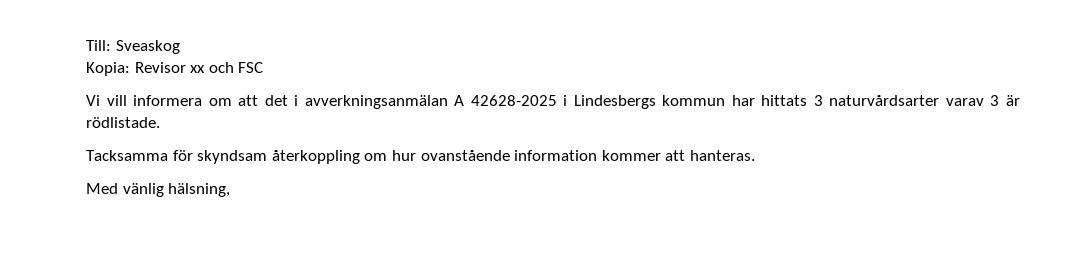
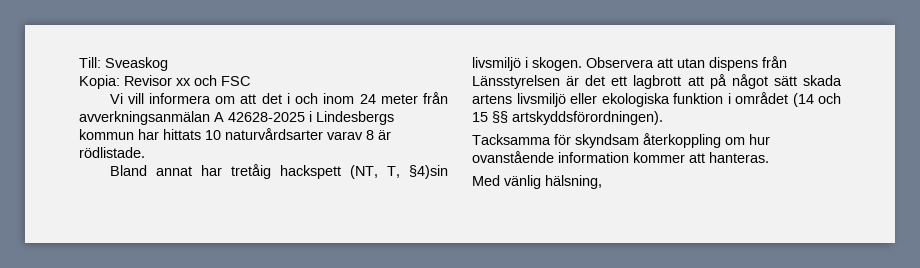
(299, 100) none -> [295,92,448,104] och inom 24 meter från
[813,95,823,106] 3 -> [205,130,221,140] 10
[990,95,1000,106] 3 -> [366,130,374,140] 8
(160, 122) none -> [109,164,448,179] [472,56,787,71] [472,74,842,89] [472,92,841,107] [472,111,663,125] // Bland annat har tretåig hackspett (NT, T, §4)sin livsmiljö i skogen. Observera att utan dispens från Länsstyrelsen är det ett lagbrott att på något sätt skada artens livsmiljö eller ekologiska funktion i området (14 och 15 §§ artskyddsförordningen).

